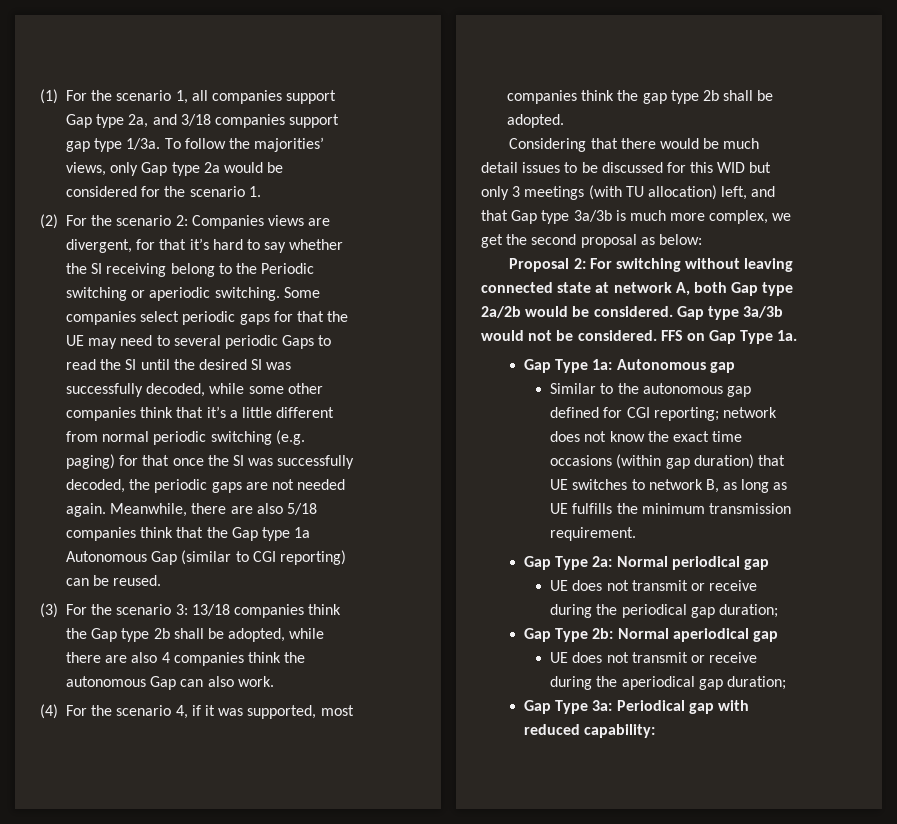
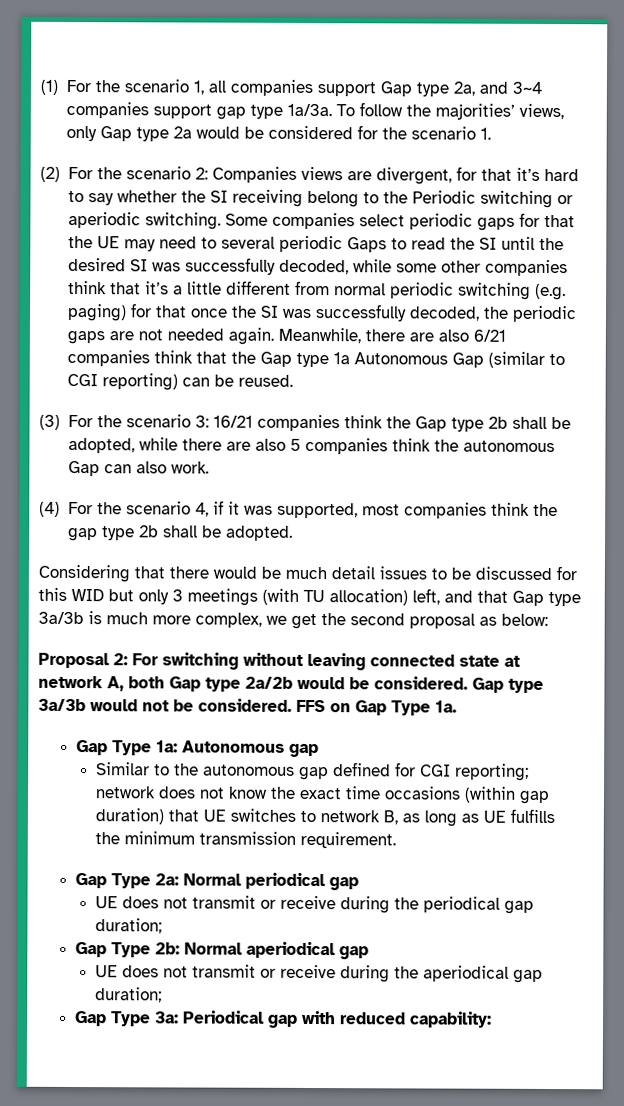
[180,114,211,126] 3/18 -> [511,81,542,94] 3~4
[126,138,161,150] 1/3a. -> [286,103,332,117] 1a/3a.
[286,503,317,515] 5/18 -> [472,329,506,342] 6/21
[191,604,230,616] 13/18 -> [212,415,253,428] 16/21
[161,652,170,663] 4 -> [289,438,301,451] 5

